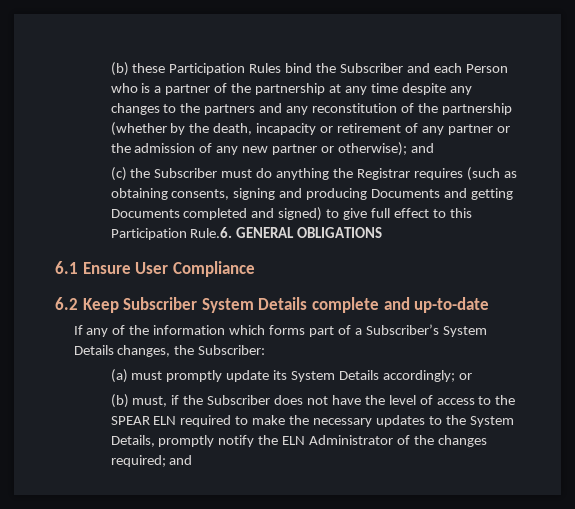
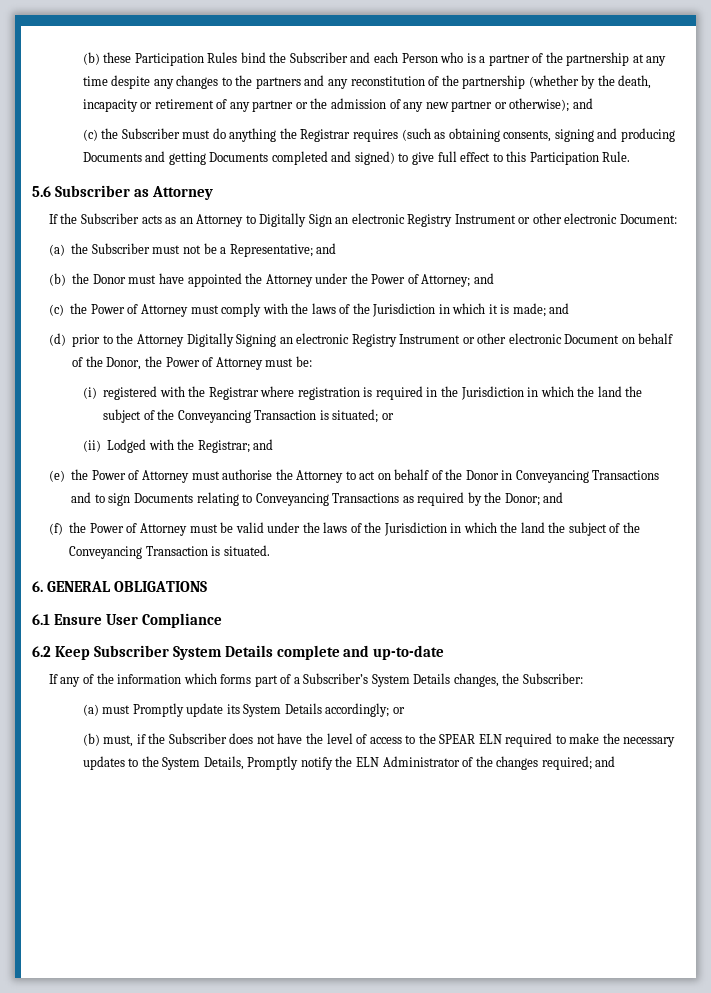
[190,227,233,238] Rule.6. -> [602,151,631,162] [32,185,213,200] [48,213,677,227] [48,243,337,257] [48,273,494,287] [48,303,570,317] [48,333,674,347] [72,356,312,370] [82,386,643,400] [103,409,394,423] [82,439,274,453] [48,469,660,483] [71,492,564,506] [48,522,640,536] [69,545,270,559] [32,581,43,592] Rule. // 5.6 Subscriber as Attorney // If the Subscriber acts as an Attorney to Digitally Sign an electronic Registry Instrument or other electronic Document: // (a) the Subscriber must not be a Representative; and // (b) the Donor must have appointed the Attorney under the Power of Attorney; and // (c) the Power of Attorney must comply with the laws of the Jurisdiction in which it is made; and // (d) prior to the Attorney Digitally Signing an electronic Registry Instrument or other electronic Document on behalf of the Donor, the Power of Attorney must be: // (i) registered with the Registrar where registration is required in the Jurisdiction in which the land the subject of the Conveyancing Transaction is situated; or // (ii) Lodged with the Registrar; and // (e) the Power of Attorney must authorise the Attorney to act on behalf of the Donor in Conveyancing Transactions and to sign Documents relating to Conveyancing Transactions as required by the Donor; and // (f) the Power of Attorney must be valid under the laws of the Jurisdiction in which the land the subject of the Conveyancing Transaction is situated. // 6.
[166,370,223,382] promptly -> [132,703,184,717] Promptly
[158,435,215,447] promptly -> [247,756,299,770] Promptly

